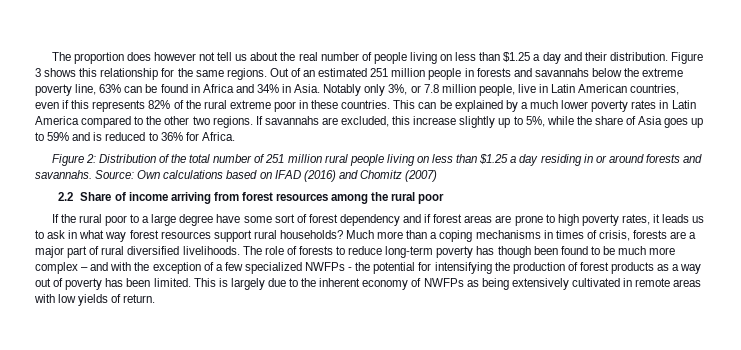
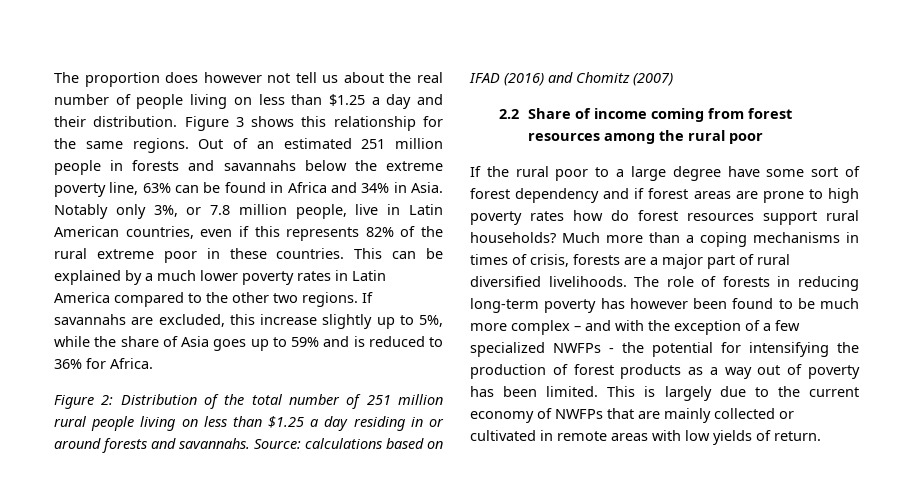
[137,170,161,179] Own -> (301, 444) none
[170,192,211,204] arriving -> [650,108,704,122] coming
[621,214,705,225] [35,230,127,242] rates, it leads us to ask in what way -> [530,210,629,221] rates how do
[336,246,383,255] to reduce -> [777,276,859,291] in reducing
[497,246,531,258] though -> [629,298,688,309] however
[319,278,361,287] inherent -> [809,387,859,397] current
[466,278,569,290] as being extensively -> [607,408,794,423] that are mainly collected or

